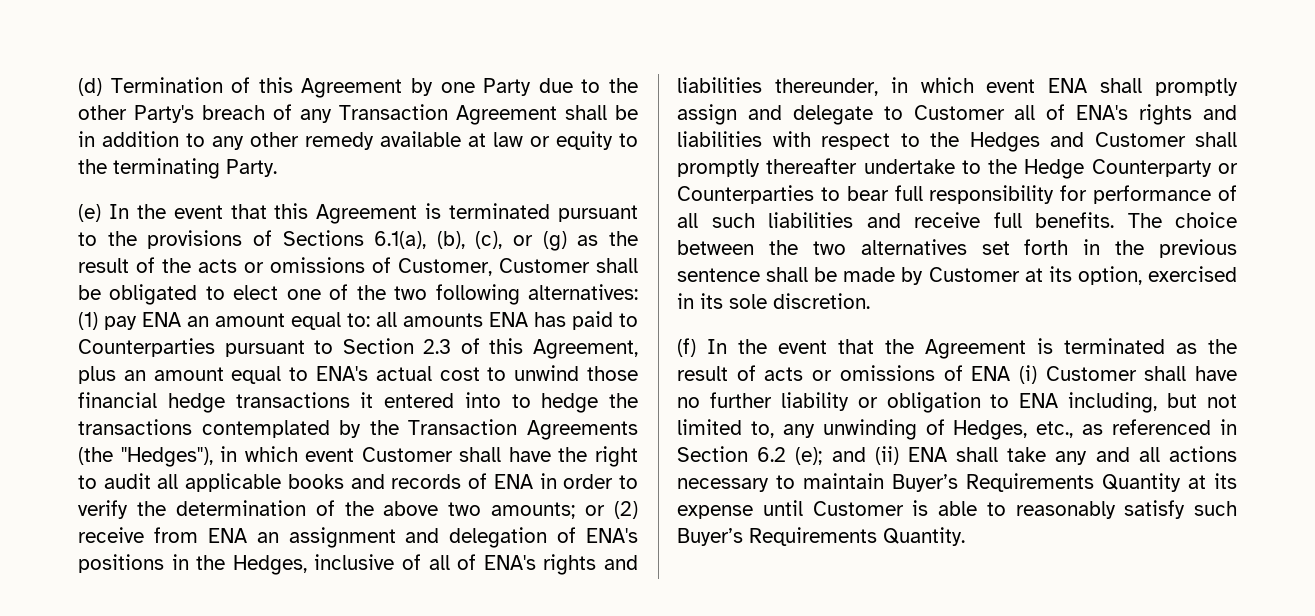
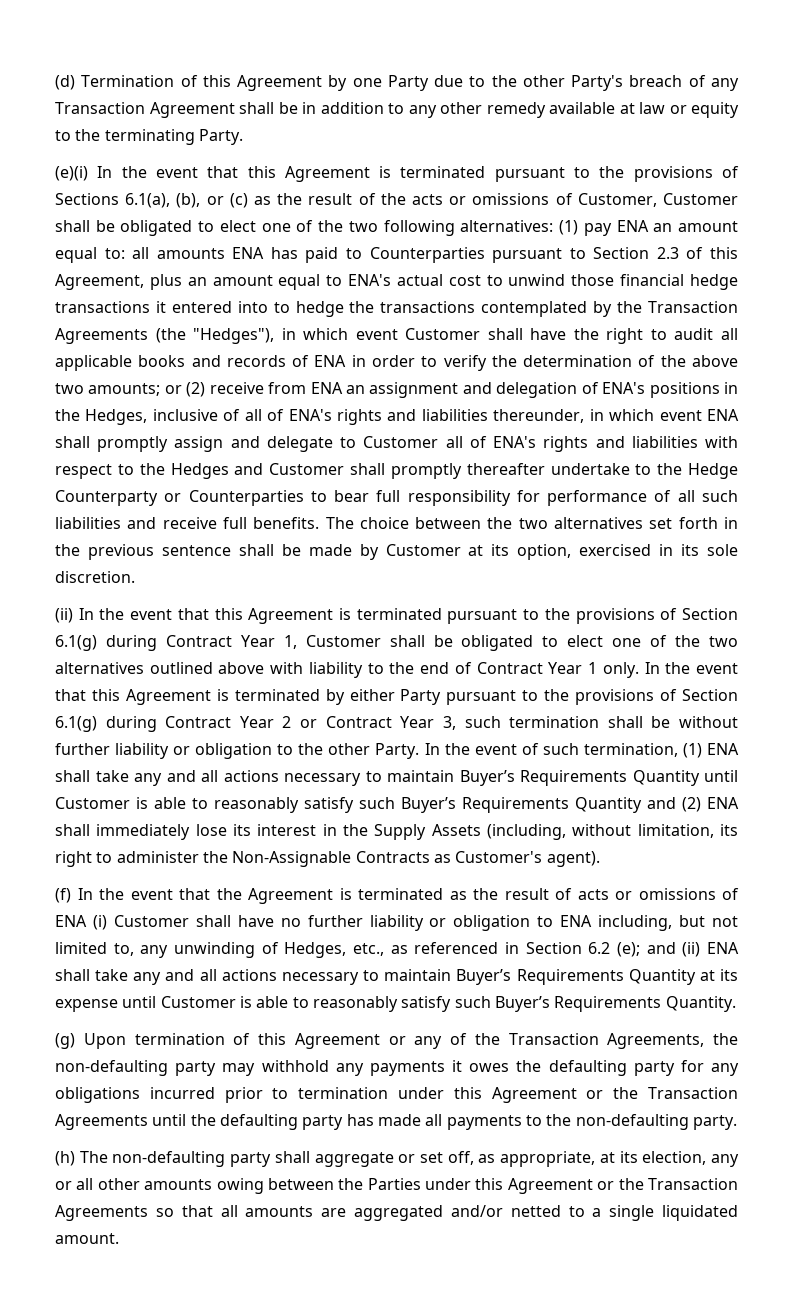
[78,204,101,222] (e) -> [55,166,88,181] (e)(i)
[475,231,567,251] (c), or (g) -> [206,193,248,208] or (c)
(870, 301) none -> [55,608,738,624] [55,635,739,651] [55,662,739,678] [55,689,738,705] [55,716,739,732] [55,743,740,759] [55,770,738,786] [55,797,739,813] [55,824,738,840] [55,851,600,867] // (ii) In the event that this Agreement is terminated pursuant to the provisions of Section 6.1(g) during Contract Year 1, Customer shall be obligated to elect one of the two alternatives outlined above with liability to the end of Contract Year 1 only. In the event that this Agreement is terminated by either Party pursuant to the provisions of Section 6.1(g) during Contract Year 2 or Contract Year 3, such termination shall be without further liability or obligation to the other Party. In the event of such termination, (1) ENA shall take any and all actions necessary to maintain Buyer’s Requirements Quantity until Customer is able to reasonably satisfy such Buyer’s Requirements Quantity and (2) ENA shall immediately lose its interest in the Supply Assets (including, without limitation, its right to administer the Non-Assignable Contracts as Customer's agent).
(965, 536) none -> [55,1033,738,1049] [55,1060,739,1076] [55,1087,738,1103] [55,1114,737,1130] [55,1151,739,1167] [55,1178,739,1194] [55,1205,739,1221] [55,1233,119,1244] // (g) Upon termination of this Agreement or any of the Transaction Agreements, the non-defaulting party may withhold any payments it owes the defaulting party for any obligations incurred prior to termination under this Agreement or the Transaction Agreements until the defaulting party has made all payments to the non-defaulting party. // (h) The non-defaulting party shall aggregate or set off, as appropriate, at its election, any or all other amounts owing between the Parties under this Agreement or the Transaction Agreements so that all amounts are aggregated and/or netted to a single liquidated amount.

